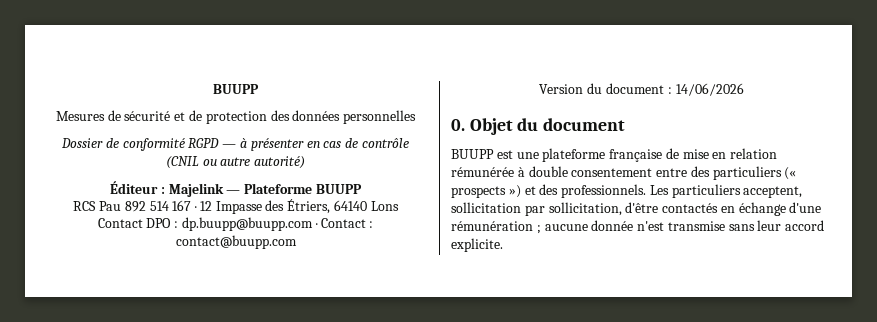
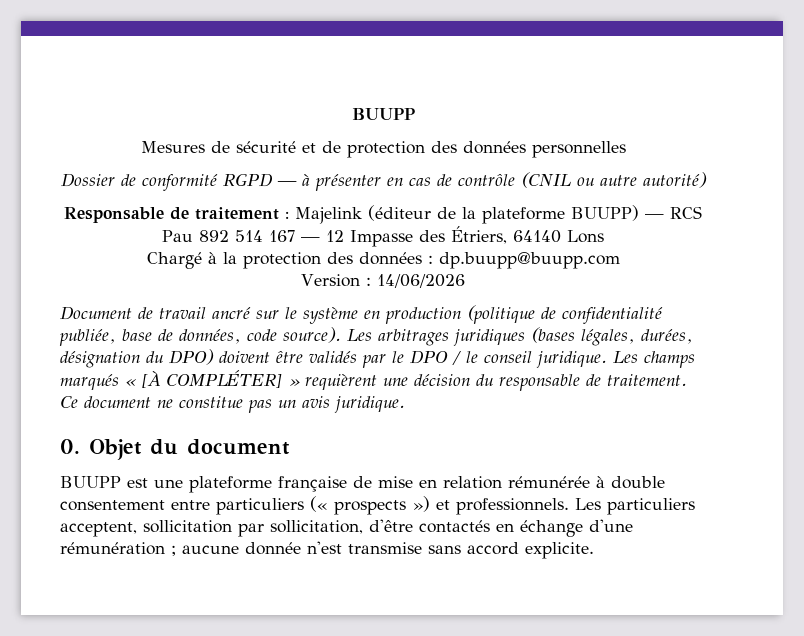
[110,181,362,197] Éditeur : Majelink — Plateforme BUUPP // -> [64,205,664,224] Responsable de traitement : Majelink (éditeur de la plateforme BUUPP) —
[195,206,198,211] · -> [301,237,320,242] —
[97,217,374,231] [175,235,297,249] Contact DPO : dp.buupp@buupp.com · Contact : contact@buupp.com -> [146,252,620,269] Chargé à la protection des données : dp.buupp@buupp.com
[587,83,664,94] du document -> (361, 280) none
(744, 89) none -> [60,305,663,324] [59,327,693,346] [60,349,695,368] [60,370,687,391] [60,396,405,413] // Document de travail ancré sur le système en production (politique de confidentialité publiée, base de données, code source). Les arbitrages juridiques (bases légales, durées, désignation du DPO) doivent être validés par le DPO / le conseil juridique. Les champs marqués « [À COMPLÉTER] » requièrent une décision du responsable de traitement. Ce document ne constitue pas un avis juridique.
[690,166,710,177] des -> (210, 505) none
[539,184,559,195] des -> (450, 505) none
[757,220,782,231] leur -> (461, 549) none

